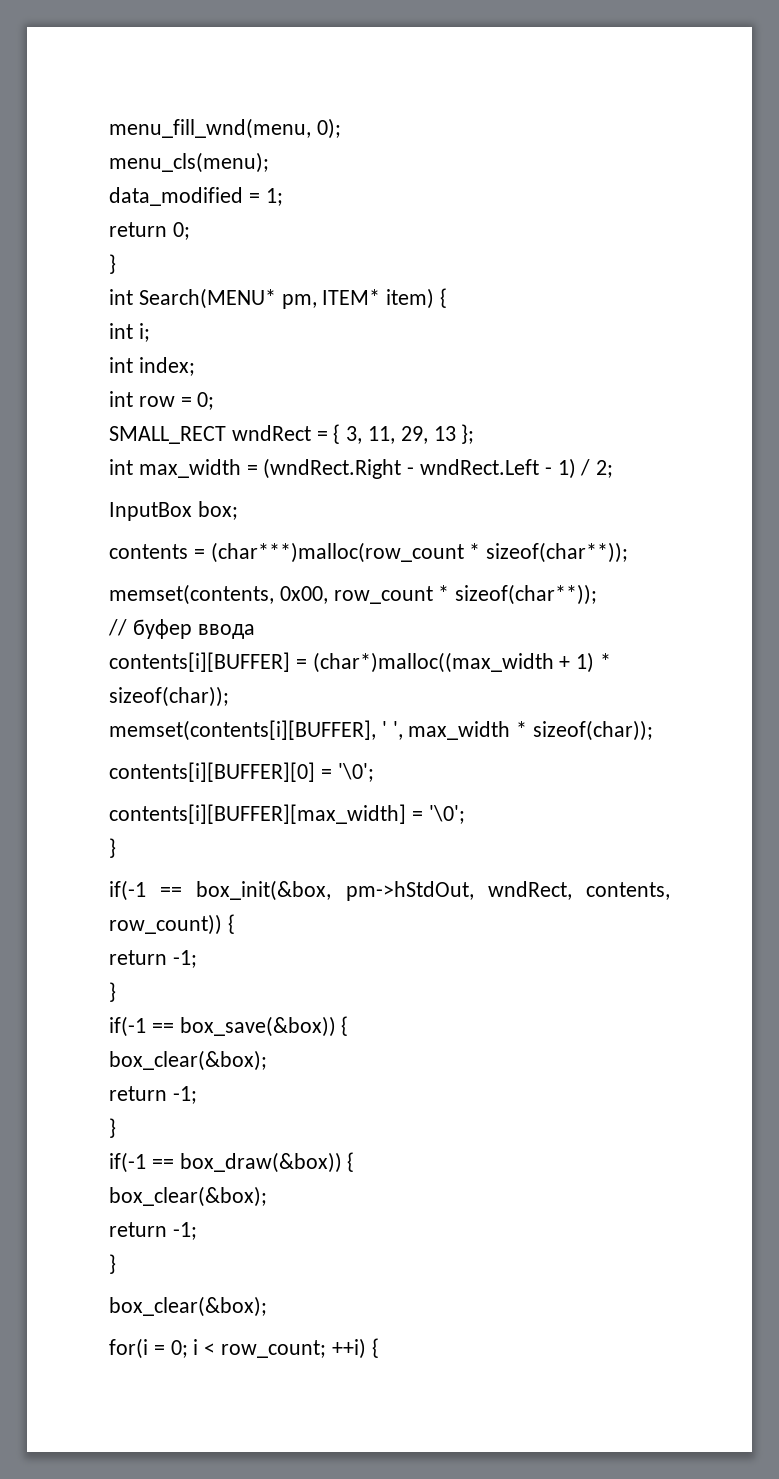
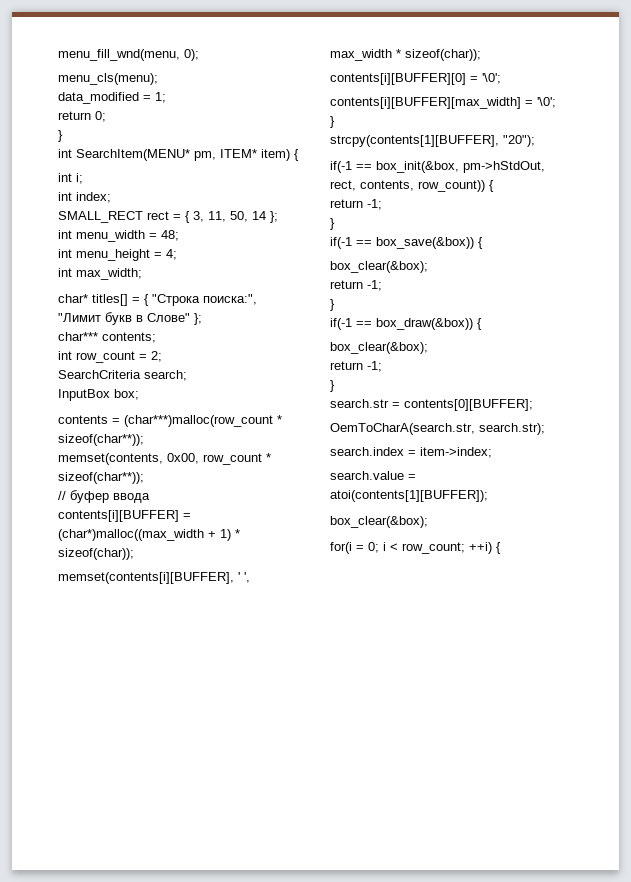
[138,288,276,309] Search(MENU* -> [76,149,190,161] SearchItem(MENU*
[109,391,215,410] // int row = 0; -> (111, 197) none
[231,425,311,441] wndRect -> [147,211,169,220] rect
[400,426,456,444] 29, 13 -> [230,211,266,222] 50, 14
[138,458,591,479] max_width = (wndRect.Right - wndRect.Left - 1) / -> [76,230,179,242] [58,249,177,261] [58,268,142,280] [58,294,257,306] [58,312,202,325] [58,332,156,343] [58,351,147,363] menu_width = 48; // int menu_height = 4; // int max_width; // char* titles[] = { "Строка поиска:", "Лимит букв в Слове" }; // char*** contents; // int row_count =
(614, 469) none -> [58,370,187,381] // SearchCriteria search;
(116, 848) none -> [330,135,535,147] // strcpy(contents[1][BUFFER], "20");
[487,881,572,900] wndRect, -> [330,180,356,191] rect,
(116, 1264) none -> [330,399,533,411] [330,423,545,435] [330,447,492,458] [330,471,416,480] [330,490,488,502] // search.str = contents[0][BUFFER]; // OemToCharA(search.str, search.str); // search.index = item->index; // search.value = atoi(contents[1][BUFFER]);

